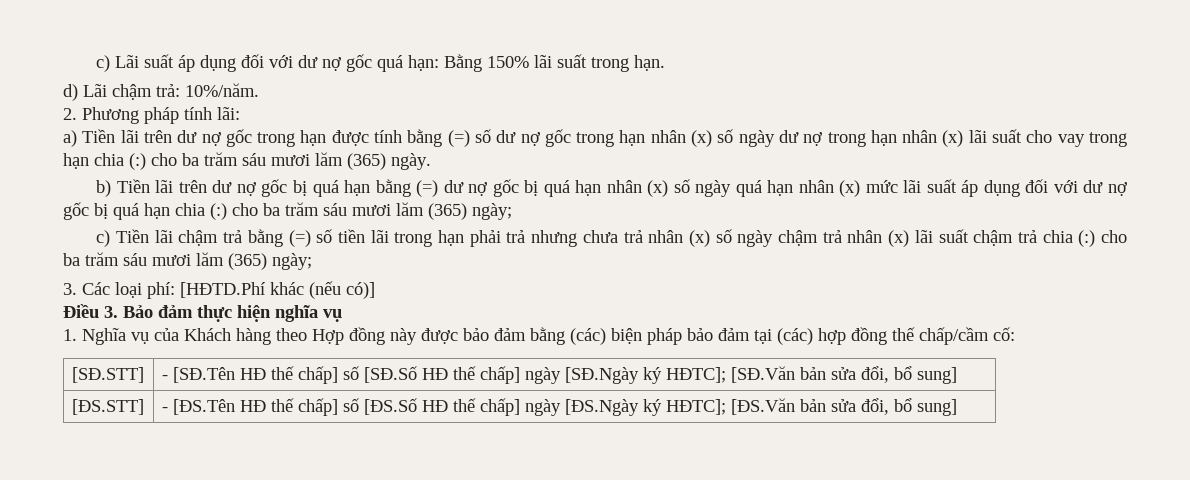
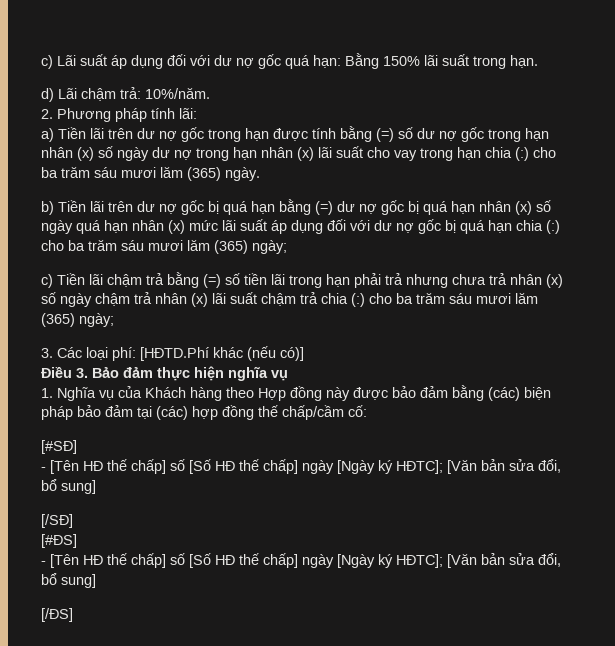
[71,367,144,383] [161,366,957,384] [71,399,144,415] [161,398,957,416] // [SĐ.STT] | - [SĐ.Tên HĐ thế chấp] số [SĐ.Số HĐ thế chấp] ngày [SĐ.Ngày ký HĐTC]; [SĐ.Văn bản sửa đổi, bổ sung] // [ĐS.STT] | - [ĐS.Tên HĐ thế chấp] số [ĐS.Số HĐ thế chấp] ngày [ĐS.Ngày ký HĐTC]; [ĐS.Văn bản sửa đổi, bổ sung] -> [41,440,77,454] [41,459,561,474] [41,479,96,494] [41,514,73,528] [41,534,77,548] [41,553,561,568] [41,573,96,588] [41,608,73,622] // [#SĐ] // - [Tên HĐ thế chấp] số [Số HĐ thế chấp] ngày [Ngày ký HĐTC]; [Văn bản sửa đổi, bổ sung] // [/SĐ] // [#ĐS] // - [Tên HĐ thế chấp] số [Số HĐ thế chấp] ngày [Ngày ký HĐTC]; [Văn bản sửa đổi, bổ sung] // [/ĐS]

